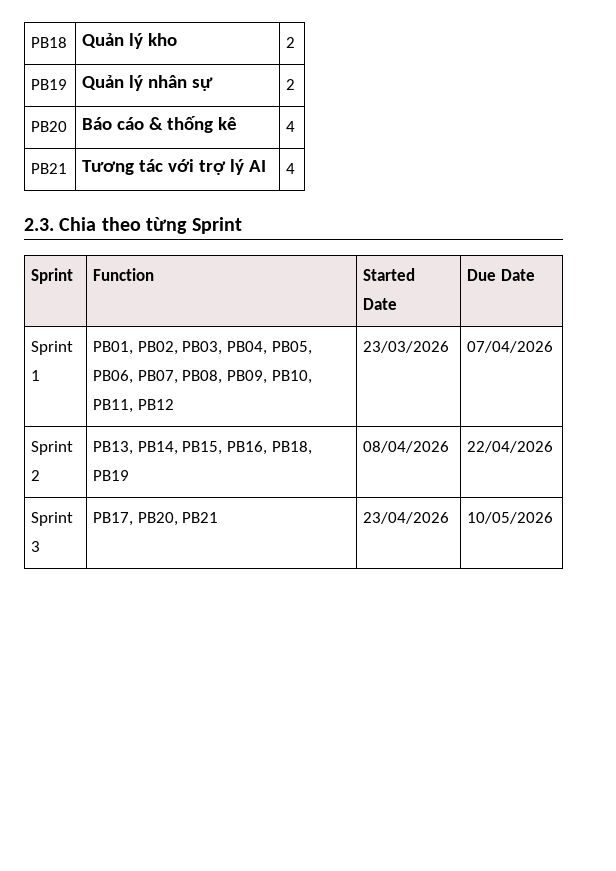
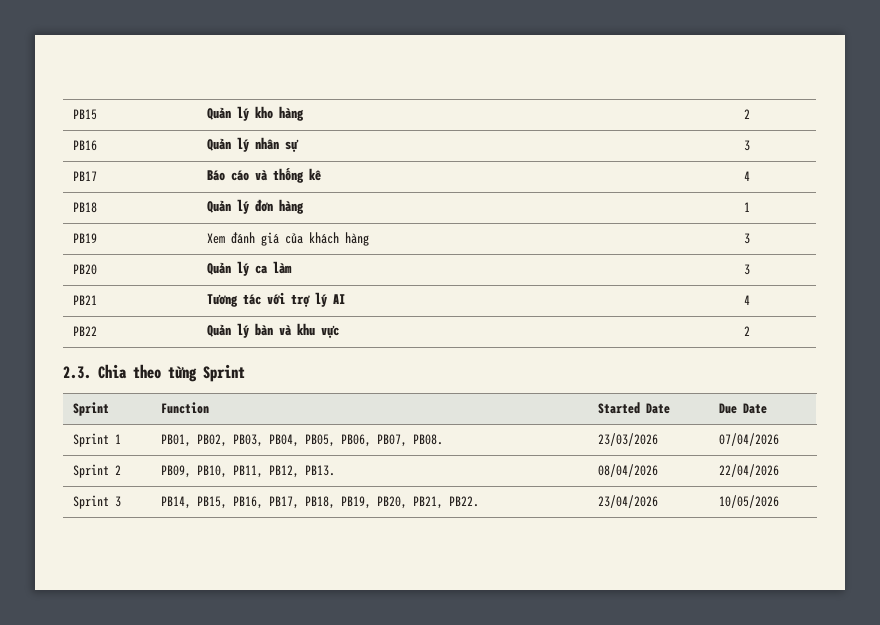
[31,37,68,48] PB18 -> [72,109,97,120] PB15
[286,37,296,48] [31,79,68,90] | 2 // PB19 -> [278,106,304,121] [743,109,750,119] [72,140,97,151] hàng | 2 // PB16
[286,79,296,90] [31,121,68,132] 2 // PB20 -> [743,140,750,151] [72,171,97,181] 3 // PB17
[149,117,164,130] & -> [254,170,268,181] và
(296, 126) none -> [72,202,97,213] [206,199,304,214] [743,202,750,212] [72,233,97,243] [206,232,369,246] [743,233,750,244] [72,264,97,275] [206,261,292,276] [743,264,750,275] // PB18 | Quản lý đơn hàng | 1 // PB19 | Xem đánh giá của khách hàng | 3 // PB20 | Quản lý ca làm | 3
(296, 168) none -> [72,326,97,336] [206,323,339,338] [743,326,750,336] // PB22 | Quản lý bàn và khu vực | 2
[182,370,312,384] [93,399,174,413] PB08, PB09, PB10, PB11, PB12 -> [412,434,443,445] PB08.
[93,441,312,455] [93,470,130,481] [363,441,450,453] [467,441,554,453] [31,512,74,526] [31,541,41,552] [93,512,219,526] PB13, PB14, PB15, PB16, PB18, PB19 | 08/04/2026 | 22/04/2026 // Sprint 3 | PB17, PB20, PB21 -> [160,465,335,478] [597,464,658,477] [718,464,779,477] [72,495,121,509] [160,496,479,509] PB09, PB10, PB11, PB12, PB13. | 08/04/2026 | 22/04/2026 // Sprint 3 | PB14, PB15, PB16, PB17, PB18, PB19, PB20, PB21, PB22.

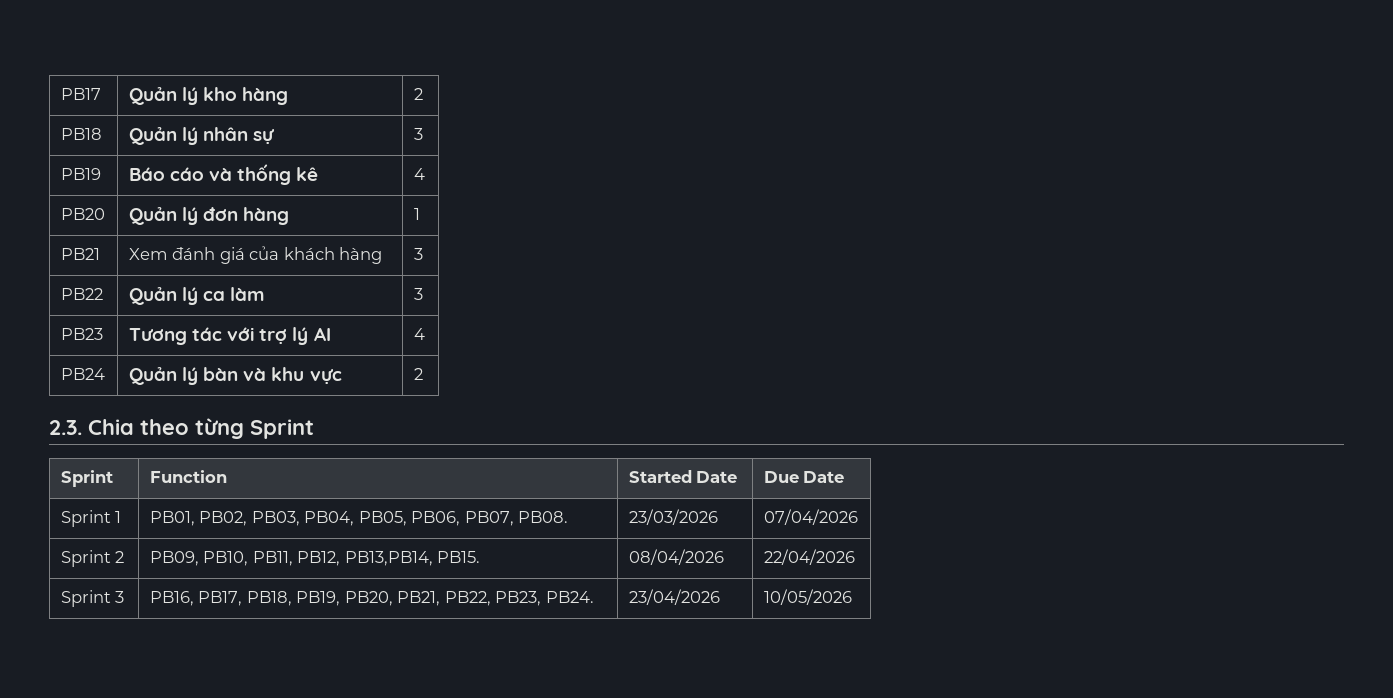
[72,109,97,120] PB15 -> [60,88,101,100] PB17
[72,140,97,151] PB16 -> [60,128,102,140] PB18
[72,171,97,181] PB17 -> [60,168,101,180] PB19
[72,202,97,213] PB18 -> [60,208,105,220] PB20
[72,233,97,243] PB19 -> [60,248,100,260] PB21
[72,264,97,275] PB20 -> [60,288,103,300] PB22
[72,295,97,305] PB21 -> [60,328,103,340] PB23
[72,326,97,336] PB22 -> [60,368,105,380] PB24
[304,465,335,476] PB13. -> [344,551,481,566] PB13,PB14, PB15.
[160,496,227,509] PB14, PB15, -> (125, 597) none
[448,496,479,507] PB22. -> [444,591,594,606] PB22, PB23, PB24.

